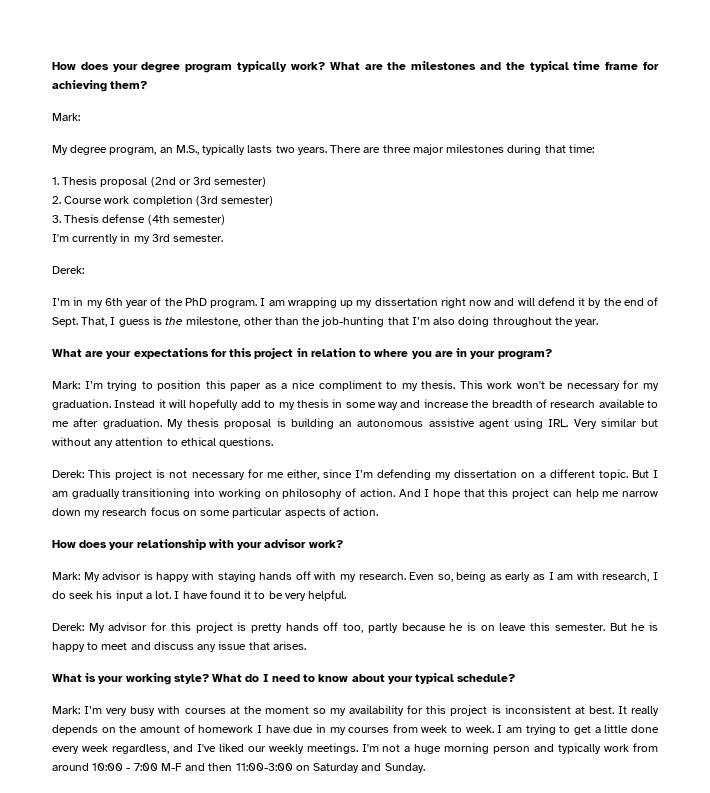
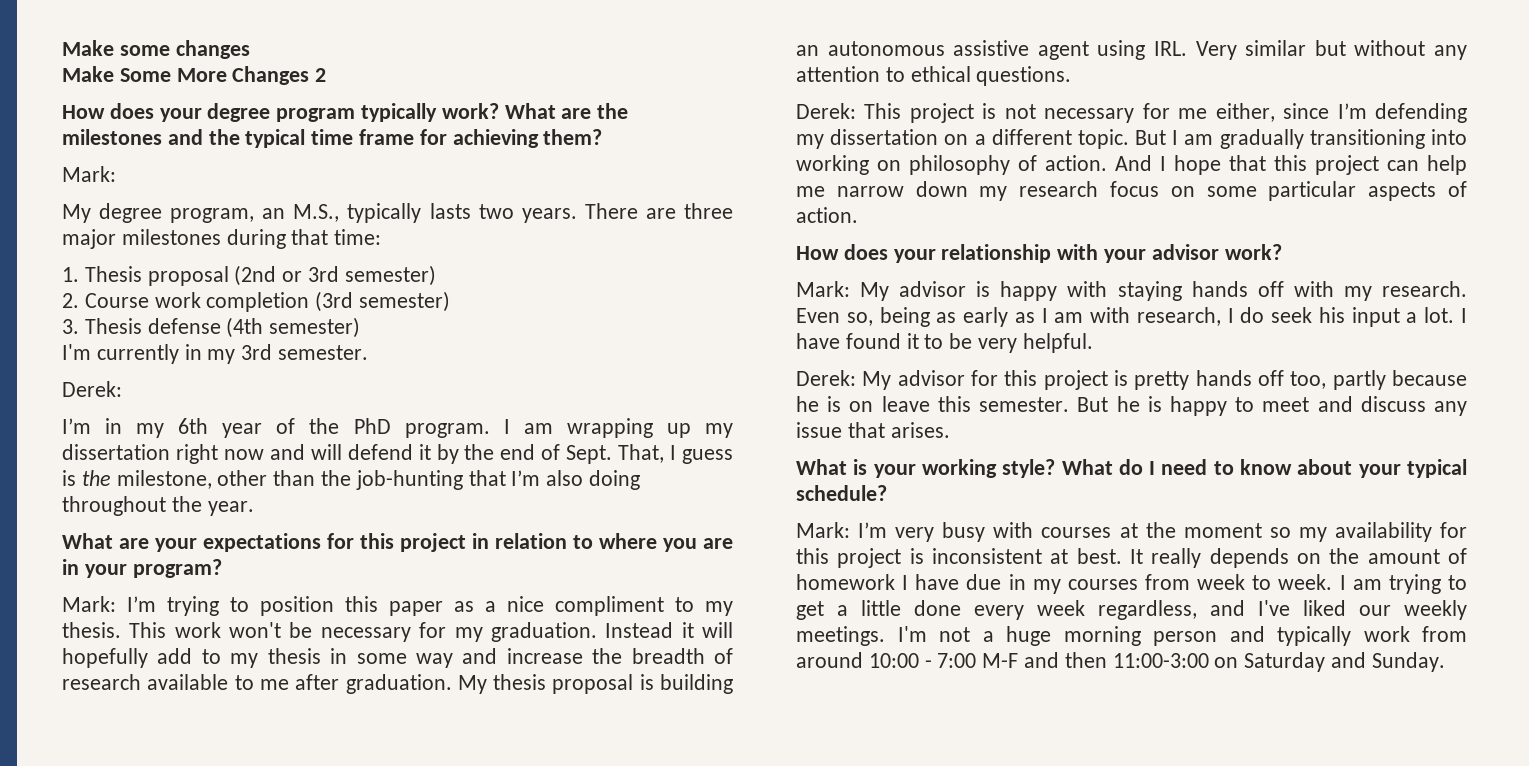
(52, 66) none -> [62,40,250,59] [62,66,327,85] Make some changes // Make Some More Changes 2 //

